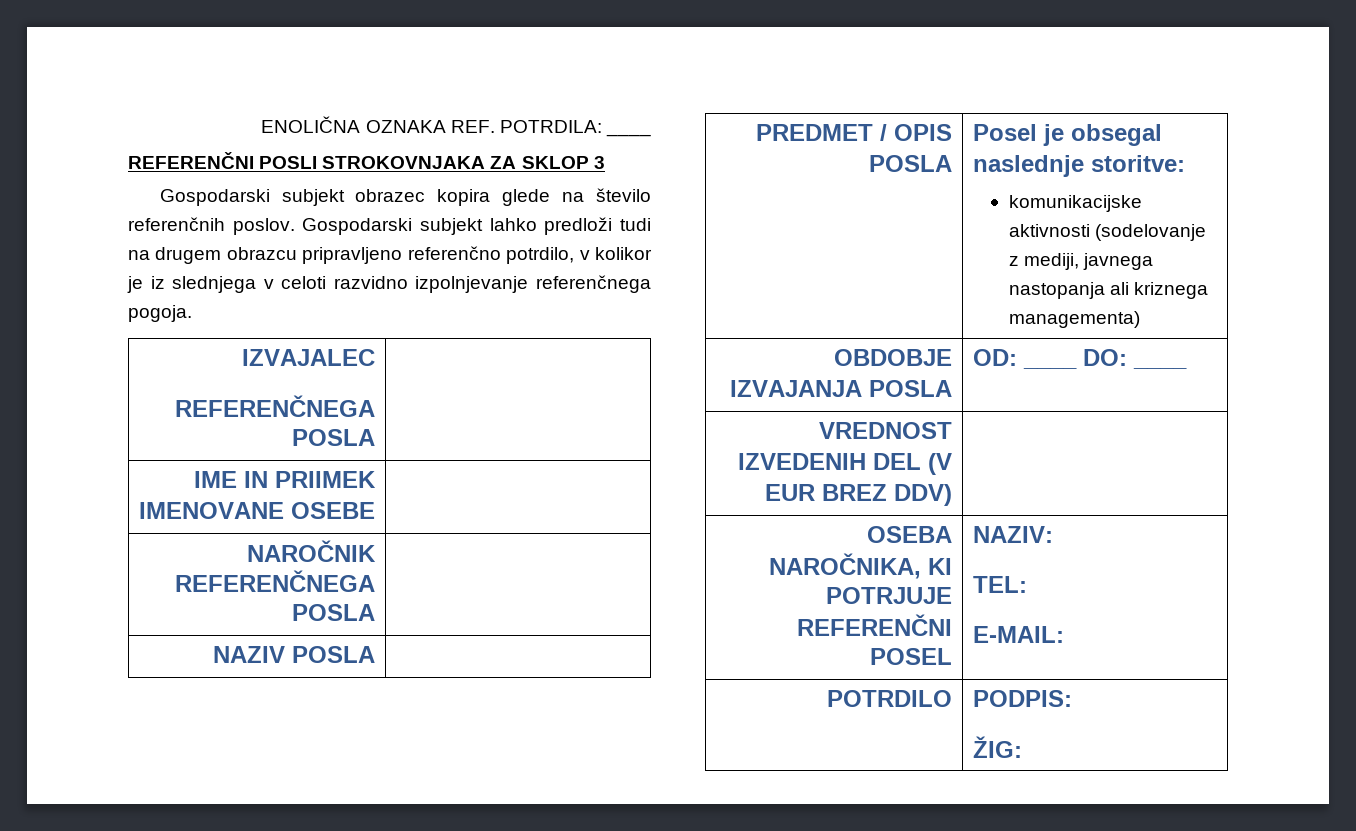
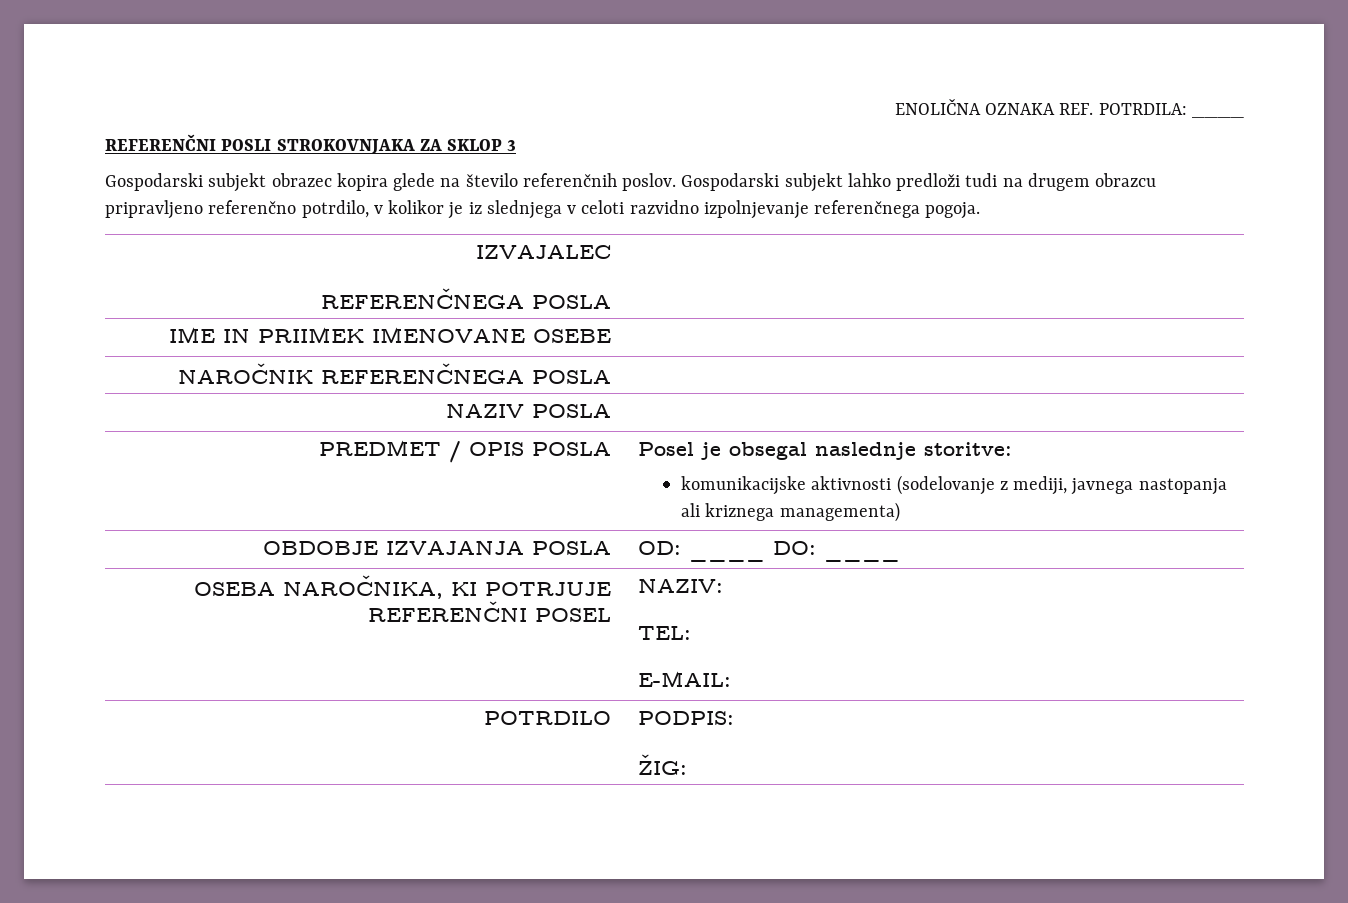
[819,422,953,439] [738,453,953,475] [765,484,953,506] // VREDNOST IZVEDENIH DEL (V EUR BREZ DDV) | -> (900, 558) none

